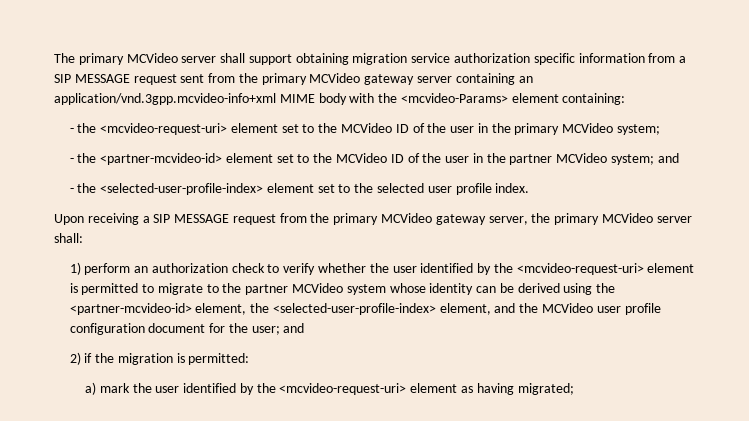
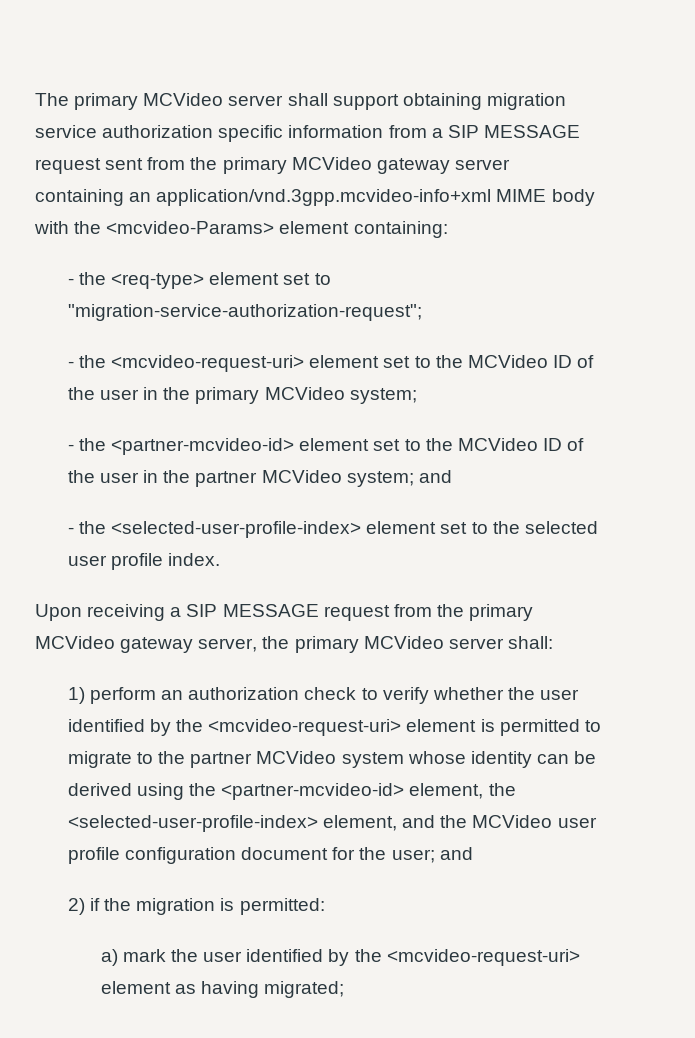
(626, 99) none -> [67,272,331,289] [67,304,422,321] // - the <req-type> element set to "migration-service-authorization-request";

